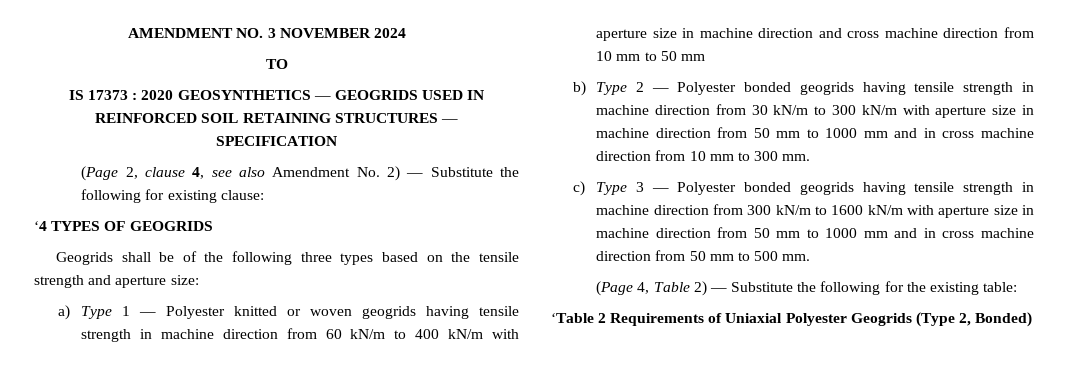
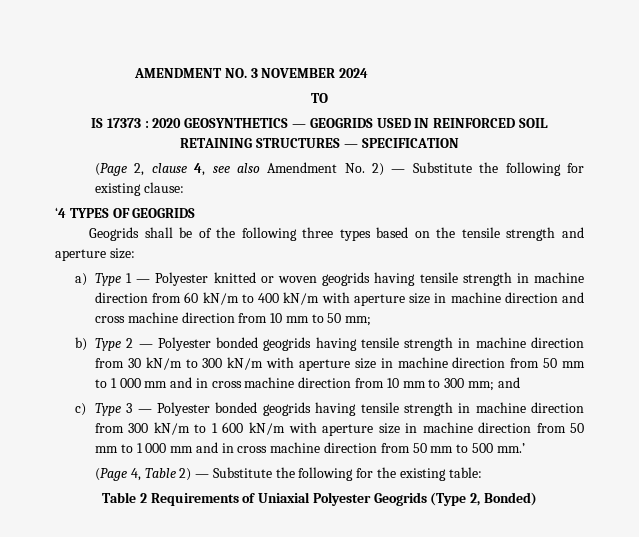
[680,54,705,61] mm -> [345,316,372,326] mm;
[825,128,858,138] 1000 -> [110,378,141,388] 1 000
[782,154,811,161] mm. -> [467,377,520,391] mm; and
[831,205,864,215] 1600 -> [211,422,244,433] 1 600
[825,228,858,238] 1000 -> [136,443,167,453] 1 000
[782,254,811,261] mm. -> [496,443,525,453] mm.’
[550,313,594,323] ‘Table -> [101,492,136,503] Table

